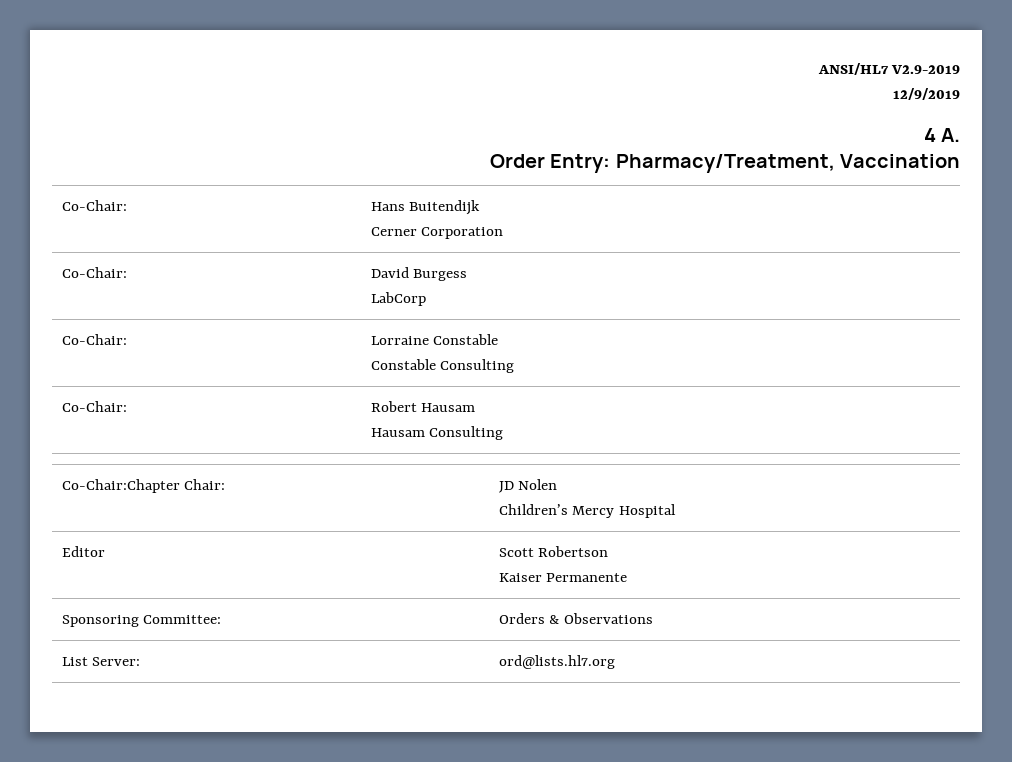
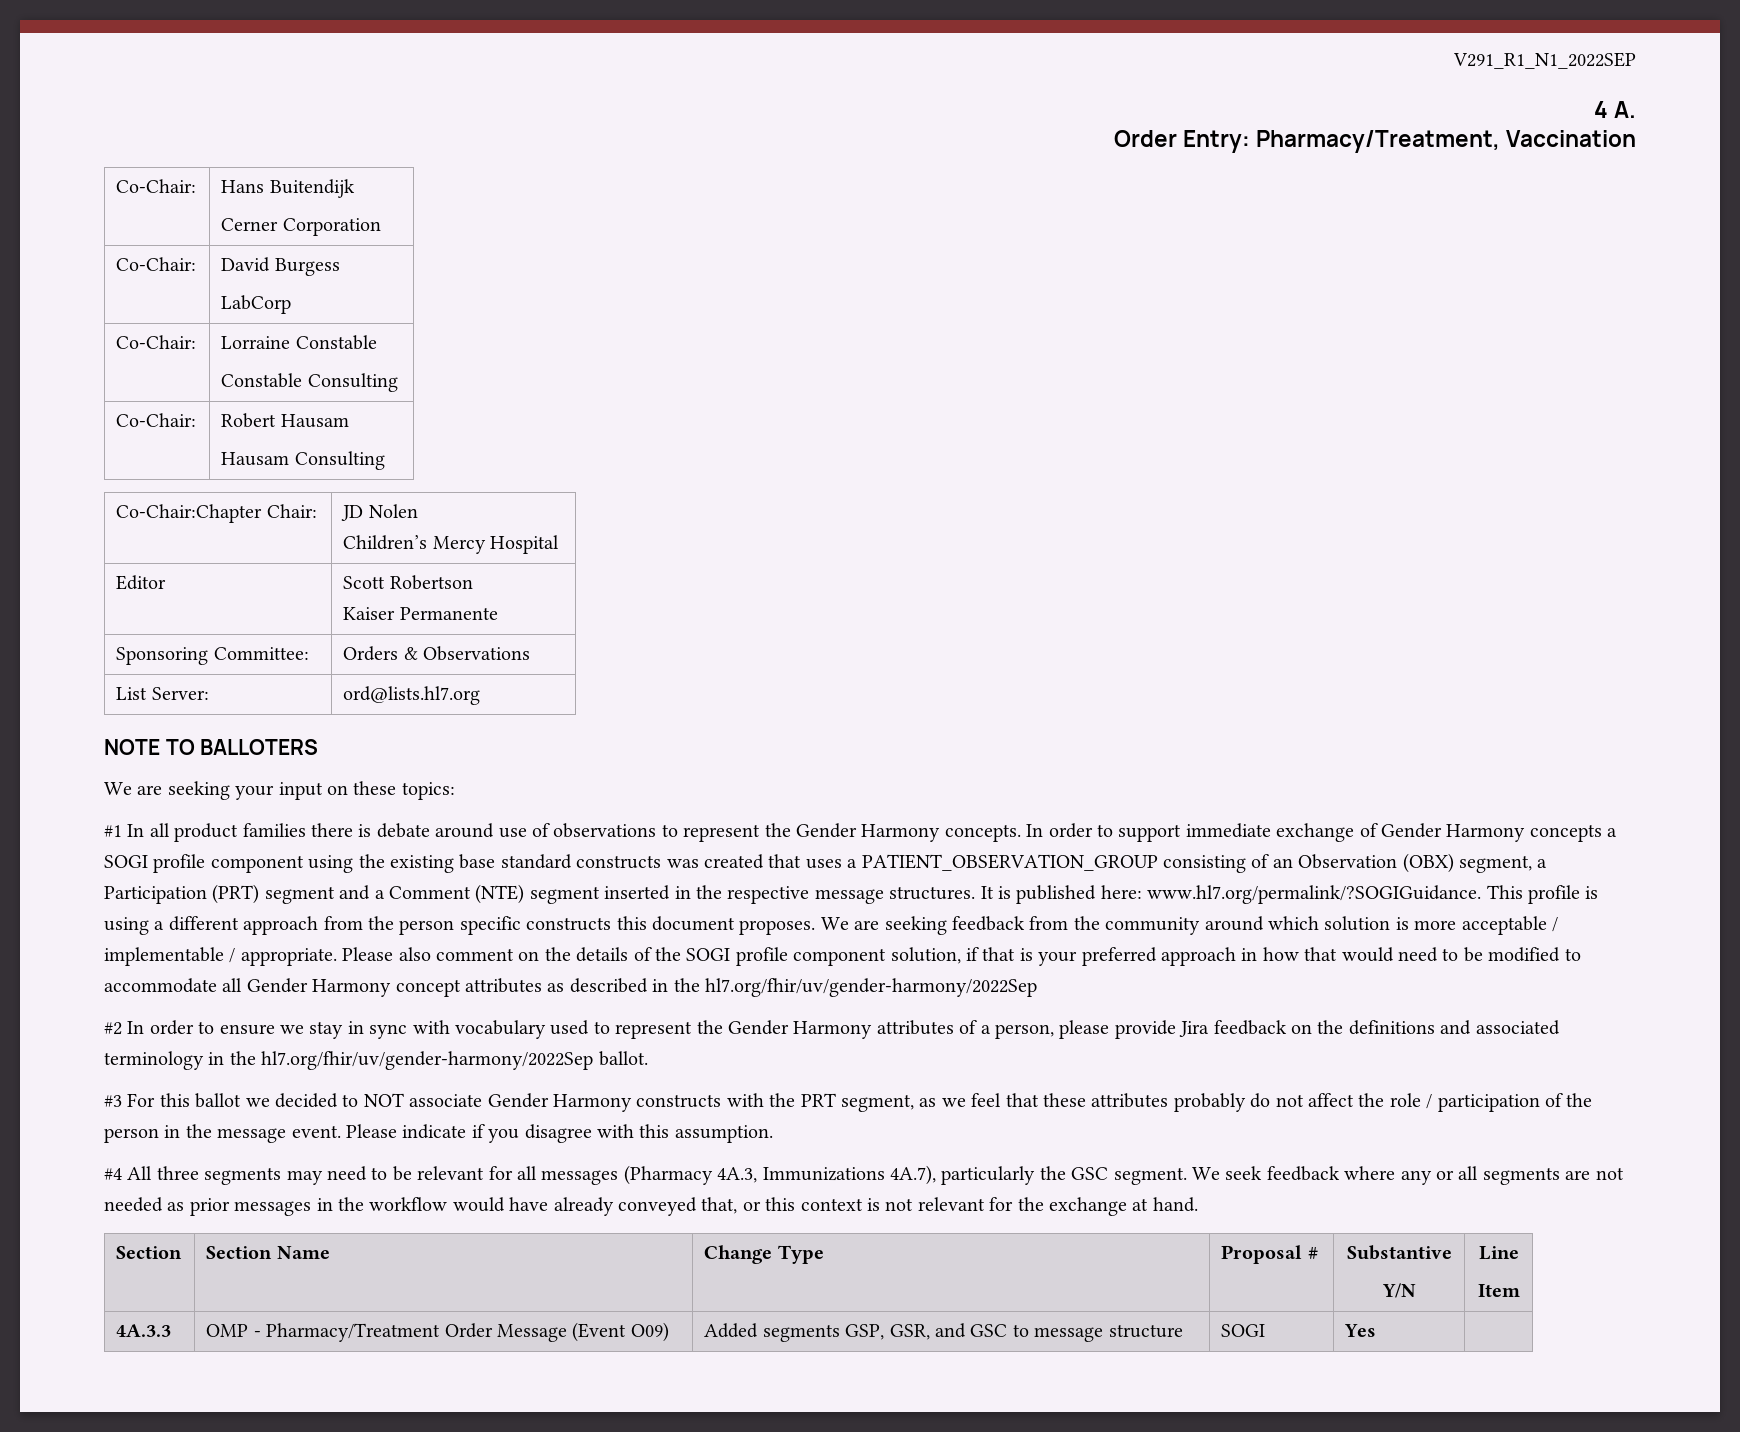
[817,63,961,75] [893,88,960,100] ANSI/HL7 V2.9-2019 // 12/9/2019 -> [1453,52,1636,69] V291_R1_N1_2022SEP
(615, 662) none -> [104,739,319,755] [104,781,455,800] [104,823,1618,842] [104,853,1548,873] [104,884,1599,904] [104,916,1559,935] [104,947,1581,966] [104,978,1037,997] [104,1020,1560,1039] [104,1051,648,1070] [104,1093,1593,1112] [104,1124,773,1143] [104,1165,1624,1185] [104,1197,1198,1216] [116,1246,183,1259] [206,1246,330,1259] [704,1245,824,1264] [1221,1245,1318,1264] [1346,1245,1452,1260] [1381,1283,1416,1298] [1478,1246,1519,1260] [1477,1284,1520,1297] [116,1324,172,1337] [206,1322,669,1342] [704,1323,1183,1342] [1221,1324,1266,1337] [1344,1324,1377,1337] // NOTE TO BALLOTERS // We are seeking your input on these topics: // #1 In all product families there is debate around use of observations to represent the Gender Harmony concepts. In order to support immediate exchange of Gender Harmony concepts a SOGI profile component using the existing base standard constructs was created that uses a PATIENT_OBSERVATION_GROUP consisting of an Observation (OBX) segment, a Participation (PRT) segment and a Comment (NTE) segment inserted in the respective message structures. It is published here: www.hl7.org/permalink/?SOGIGuidance. This profile is using a different approach from the person specific constructs this document proposes. We are seeking feedback from the community around which solution is more acceptable / implementable / appropriate. Please also comment on the details of the SOGI profile component solution, if that is your preferred approach in how that would need to be modified to accommodate all Gender Harmony concept attributes as described in the hl7.org/fhir/uv/gender-harmony/2022Sep // #2 In order to ensure we stay in sync with vocabulary used to represent the Gender Harmony attributes of a person, please provide Jira feedback on the definitions and associated terminology in the hl7.org/fhir/uv/gender-harmony/2022Sep ballot. // #3 For this ballot we decided to NOT associate Gender Harmony constructs with the PRT segment, as we feel that these attributes probably do not affect the role / participation of the person in the message event. Please indicate if you disagree with this assumption. // #4 All three segments may need to be relevant for all messages (Pharmacy 4A.3, Immunizations 4A.7), particularly the GSC segment. We seek feedback where any or all segments are not needed as prior messages in the workflow would have already conveyed that, or this context is not relevant for the exchange at hand. // Section | Section Name | Change Type | Proposal # | Substantive // Y/N | Line // Item // 4A.3.3 | OMP - Pharmacy/Treatment Order Message (Event O09) | Added segments GSP, GSR, and GSC to message structure | SOGI | Yes |

